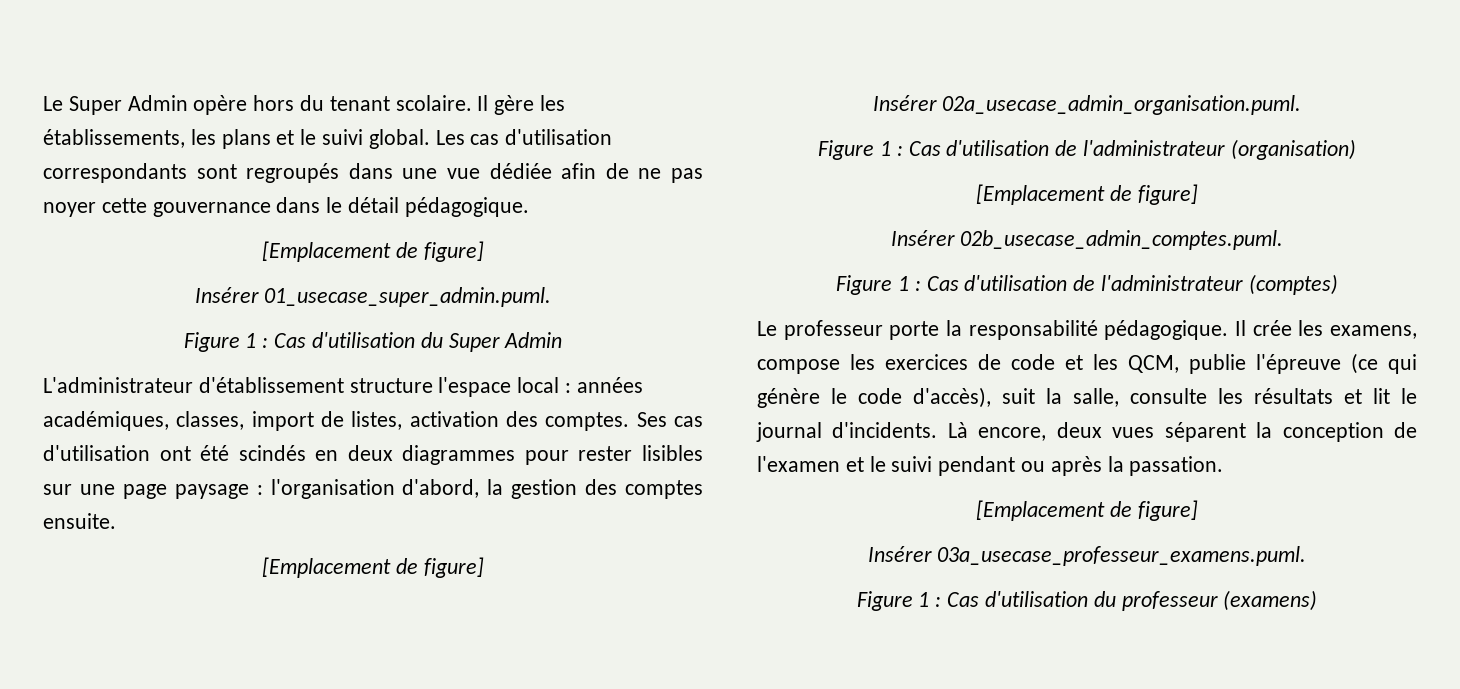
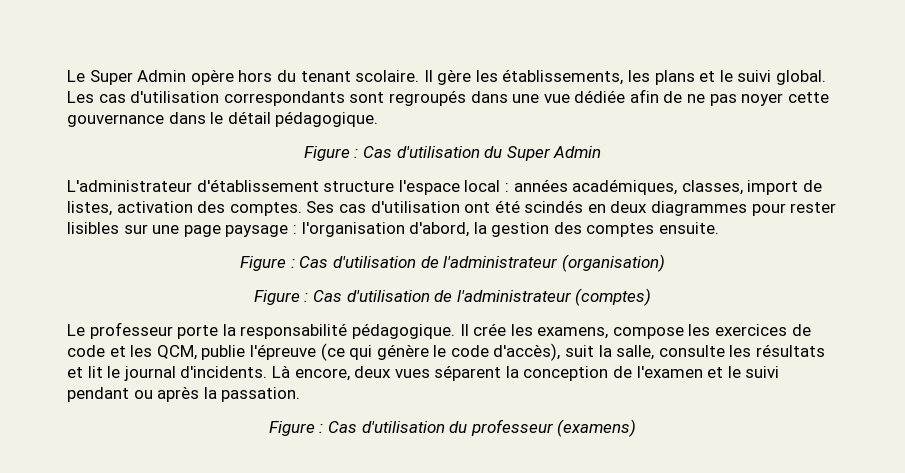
[262,241,484,262] [194,287,552,307] [183,332,257,352] // [Emplacement de figure] // Insérer 01_usecase_super_admin.puml. // Figure 1 -> [303,146,350,161] // Figure
[262,557,484,578] [872,95,1302,115] [818,140,891,160] // [Emplacement de figure] // Insérer 02a_usecase_admin_organisation.puml. // Figure 1 -> [240,256,287,271] // Figure
[976,184,1198,205] [890,230,1284,250] [836,275,909,295] // [Emplacement de figure] // Insérer 02b_usecase_admin_comptes.puml. // Figure 1 -> [253,290,300,305] // Figure
[976,500,1198,521] [867,546,1307,566] [856,591,930,611] // [Emplacement de figure] // Insérer 03a_usecase_professeur_examens.puml. // Figure 1 -> [268,421,315,436] // Figure

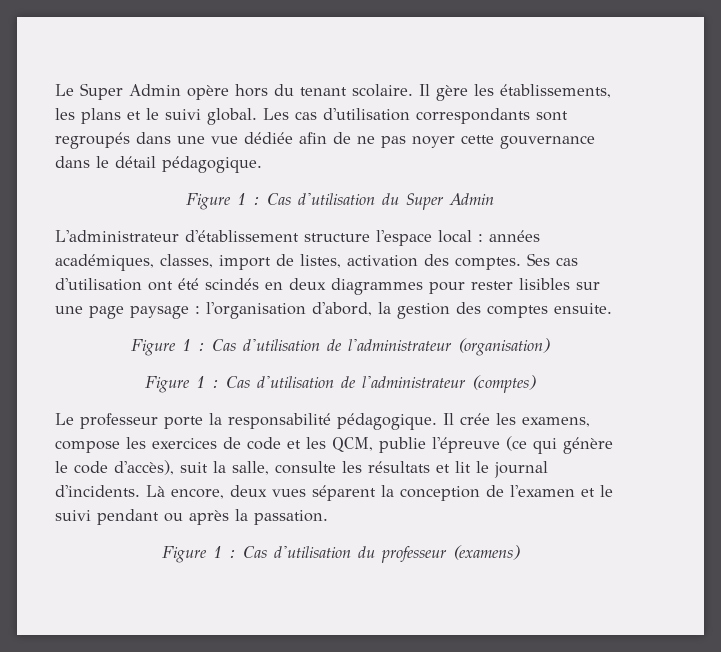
(350, 153) none -> [237,193,246,205] 1
(287, 263) none -> [182,339,191,351] 1
(300, 297) none -> [196,376,205,388] 1
(315, 428) none -> [212,546,222,558] 1

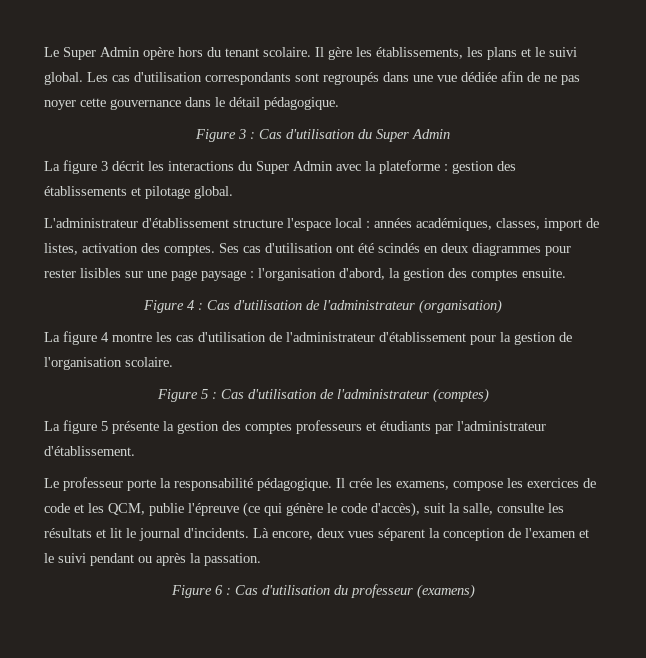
[237,193,246,205] 1 -> [238,129,246,139] 3
(494, 199) none -> [44,160,516,174] [44,186,233,199] // La figure 3 décrit les interactions du Super Admin avec la plateforme : gestion des établissements et pilotage global.
[182,339,191,351] 1 -> [187,300,194,310] 4
[145,376,205,393] // Figure 1 -> [44,331,572,345] [44,357,173,370] [156,389,208,402] // La figure 4 montre les cas d'utilisation de l'administrateur d'établissement pour la gestion de l'organisation scolaire. // Figure 5
(536, 384) none -> [44,420,546,434] [44,446,135,456] // La figure 5 présente la gestion des comptes professeurs et étudiants par l'administrateur d'établissement.
[212,546,222,558] 1 -> [214,585,223,595] 6

